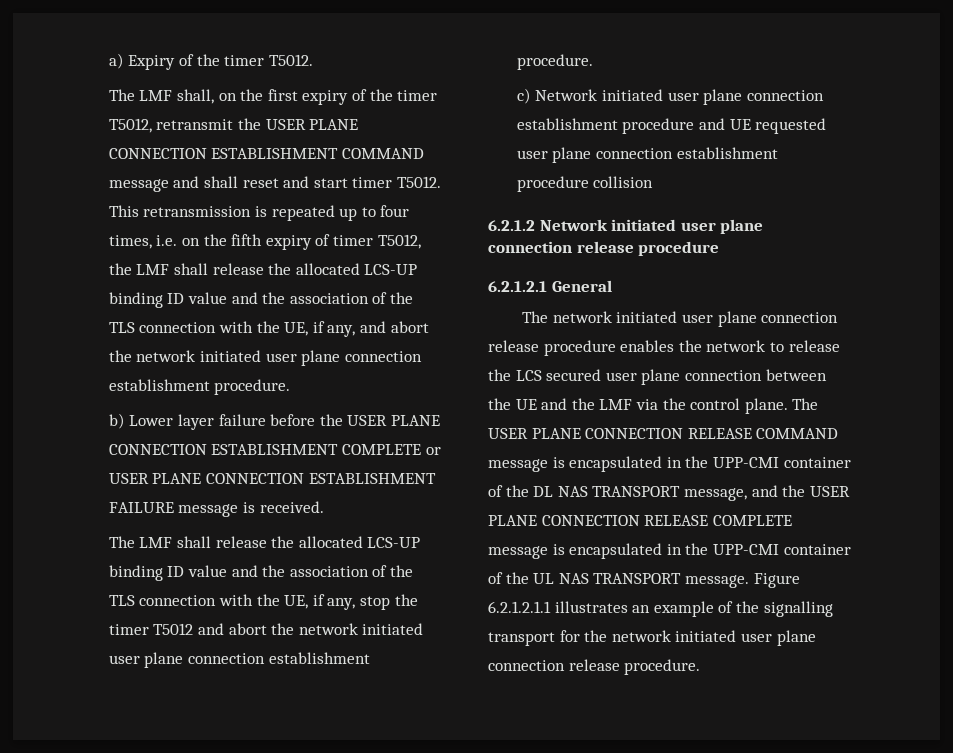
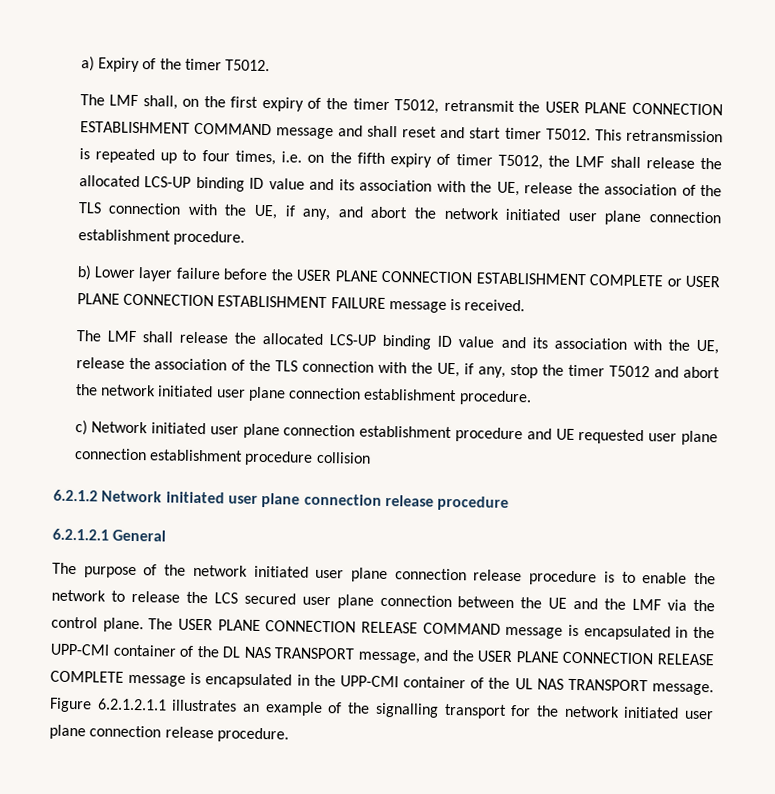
(258, 298) none -> [338,179,574,197] its association with the UE, release
(258, 571) none -> [531,337,720,355] [75,357,125,369] its association with the UE, release
(549, 317) none -> [83,564,187,579] purpose of the
[620,340,675,352] enables -> [603,571,688,584] is to enable

